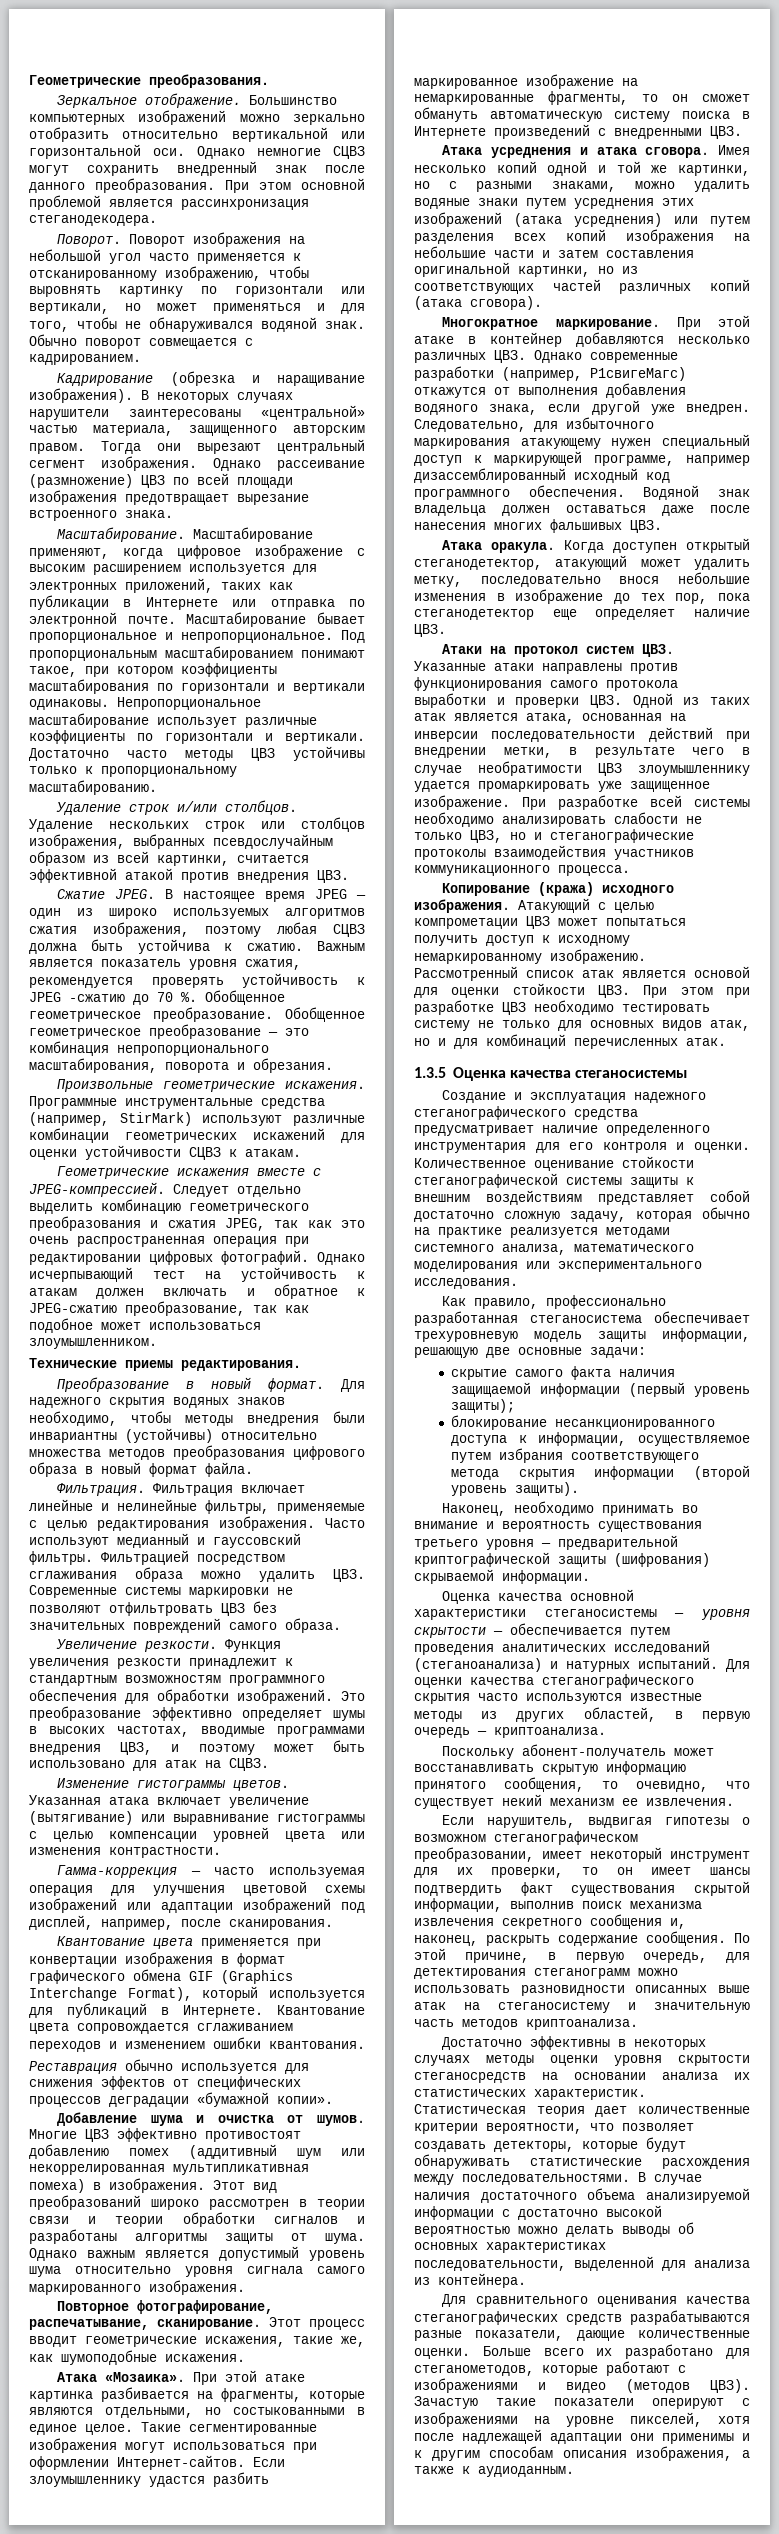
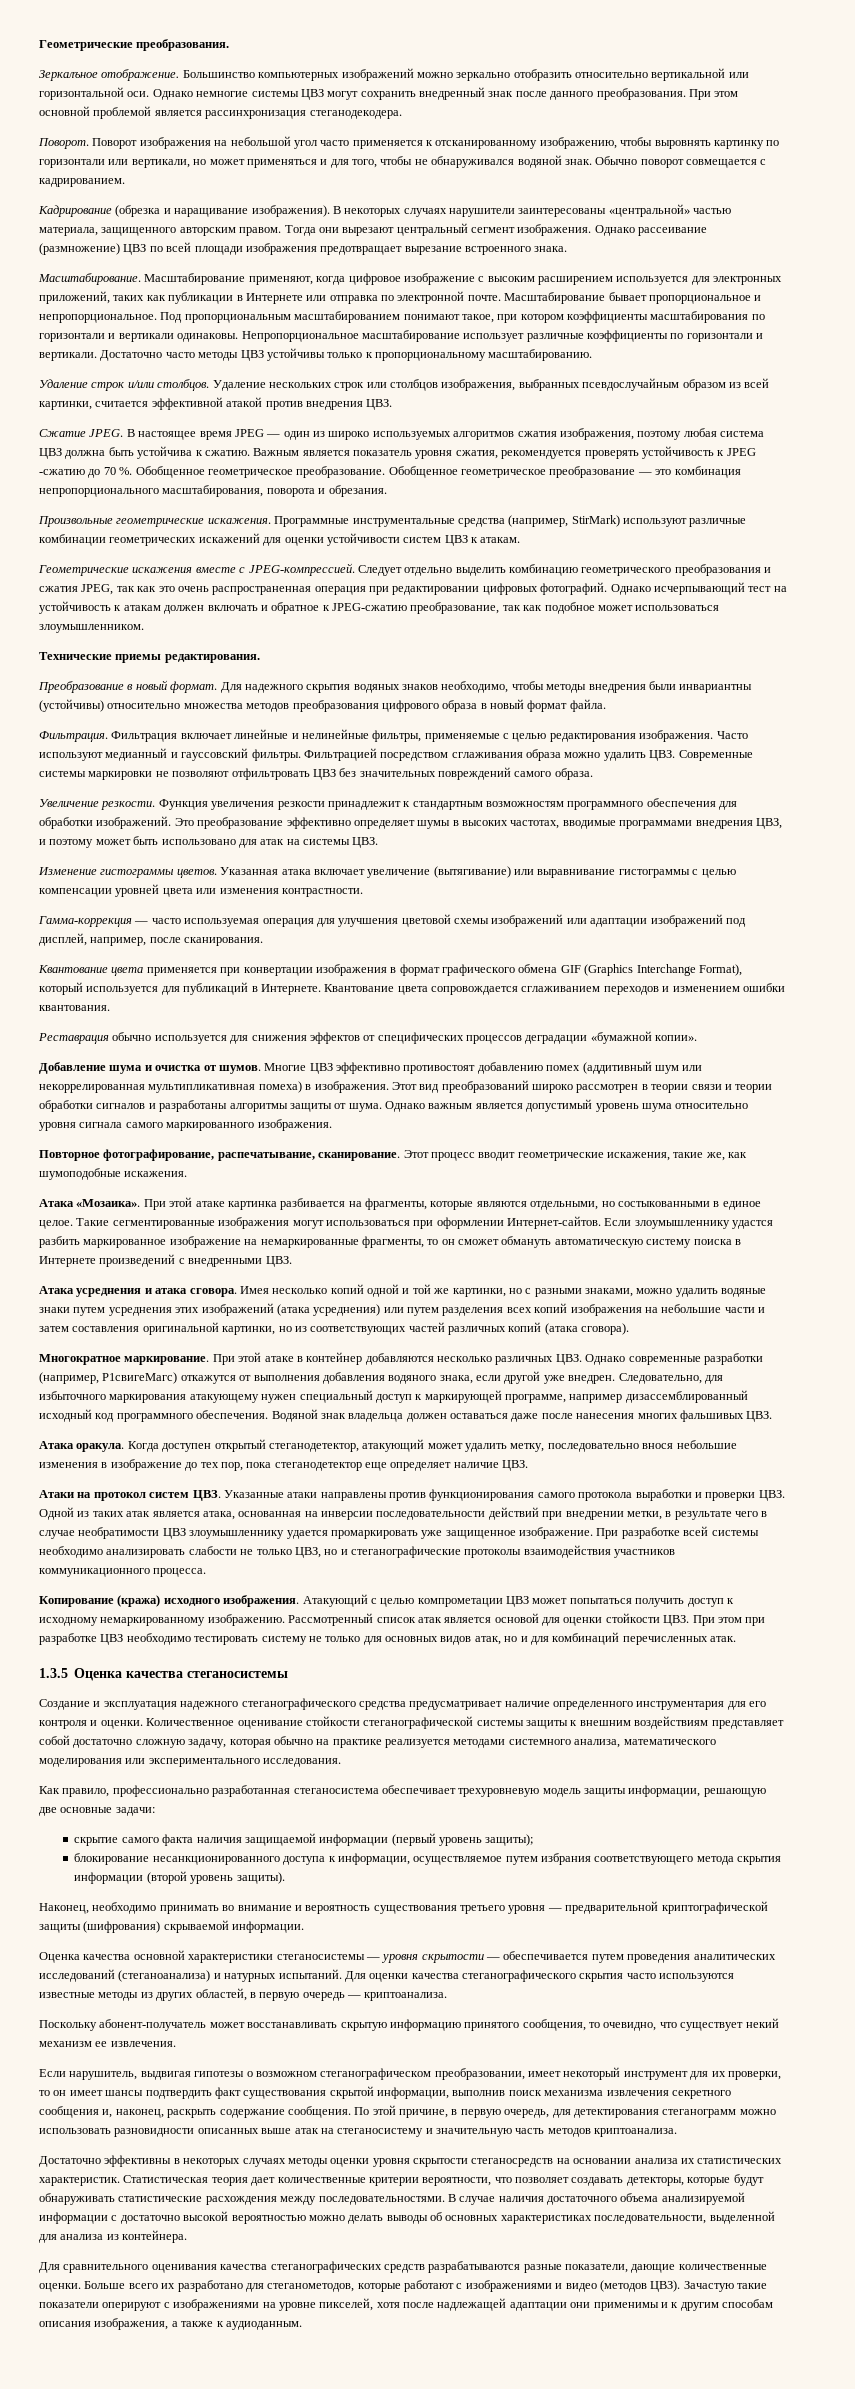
[333,146,365,159] СЦВЗ -> [251,89,324,100] системы ЦВЗ
[333,924,365,937] СЦВЗ -> [720,431,764,437] [39,448,62,459] система ЦВЗ
[189,1147,221,1160] СЦВЗ -> [403,535,468,546] систем ЦВЗ
[229,1758,269,1771] СЦВЗ. -> [303,837,379,848] системы ЦВЗ.

